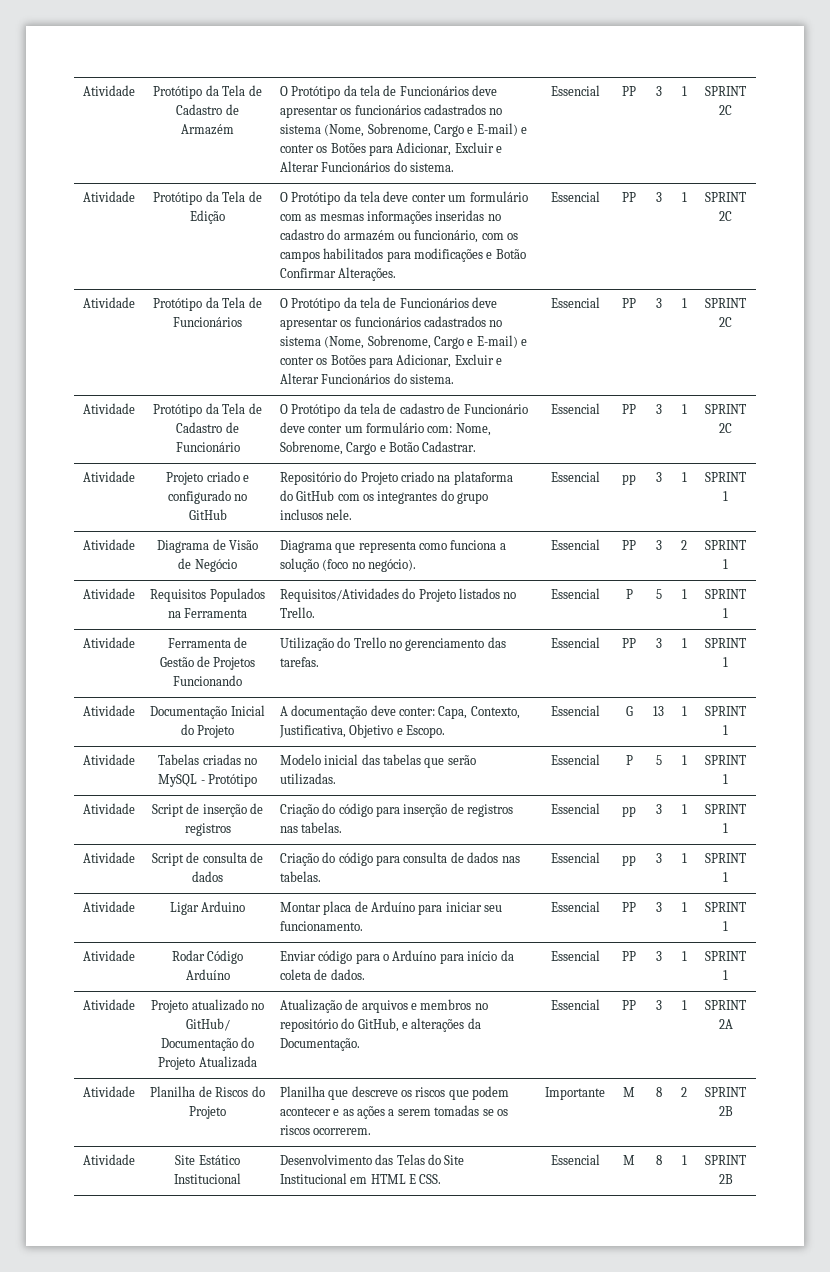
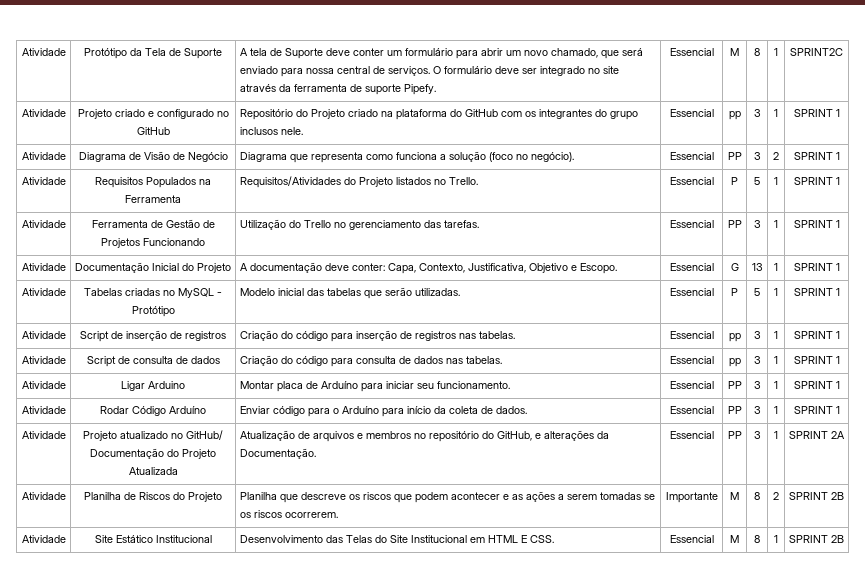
[82,85,135,96] [153,85,262,99] [176,104,239,115] [181,124,234,135] [279,85,498,99] [279,104,503,118] [279,123,528,137] [279,142,503,156] [279,161,455,172] [550,85,600,96] [622,86,636,96] [655,86,662,96] [681,86,687,96] [705,86,746,96] [719,105,732,115] [82,191,135,202] [153,191,262,205] [190,210,225,224] [279,191,528,205] [279,210,501,224] [279,229,519,243] [279,248,526,262] [279,267,397,281] [550,191,600,202] [622,192,636,202] [655,192,662,202] [681,192,687,202] [705,192,746,202] [719,211,732,221] [82,297,135,308] [153,297,262,311] [173,317,242,327] [279,297,498,311] [279,316,503,330] [279,335,528,349] [279,354,503,368] [279,373,455,384] [550,297,600,308] [622,298,636,308] [655,298,662,308] [681,298,687,308] [705,298,746,308] [719,317,732,327] [82,403,135,414] [153,403,262,417] [176,422,239,433] [175,442,240,452] [279,403,528,417] [279,422,491,436] [279,441,477,455] [550,403,600,414] [622,404,636,414] [655,404,662,414] [681,404,687,414] [705,404,746,414] [719,423,732,433] Atividade | Protótipo da Tela de Cadastro de Armazém | O Protótipo da tela de Funcionários deve apresentar os funcionários cadastrados no sistema (Nome, Sobrenome, Cargo e E-mail) e conter os Botões para Adicionar, Excluir e Alterar Funcionários do sistema. | Essencial | PP | 3 | 1 | SPRINT 2C // Atividade | Protótipo da Tela de Edição | O Protótipo da tela deve conter um formulário com as mesmas informações inseridas no cadastro do armazém ou funcionário, com os campos habilitados para modificações e Botão Confirmar Alterações. | Essencial | PP | 3 | 1 | SPRINT 2C // Atividade | Protótipo da Tela de Funcionários | O Protótipo da tela de Funcionários deve apresentar os funcionários cadastrados no sistema (Nome, Sobrenome, Cargo e E-mail) e conter os Botões para Adicionar, Excluir e Alterar Funcionários do sistema. | Essencial | PP | 3 | 1 | SPRINT 2C // Atividade | Protótipo da Tela de Cadastro de Funcionário | O Protótipo da tela de cadastro de Funcionário deve conter um formulário com: Nome, Sobrenome, Cargo e Botão Cadastrar. | Essencial | PP | 3 | 1 | SPRINT 2C -> [21,48,66,56] [84,48,222,59] [239,48,643,59] [239,66,619,77] [239,84,436,95] [669,48,714,56] [730,48,739,56] [754,48,760,56] [774,48,778,56] [790,48,843,56] Atividade | Protótipo da Tela de Suporte | A tela de Suporte deve conter um formulário para abrir um novo chamado, que será enviado para nossa central de serviços. O formulário deve ser integrado no site através da ferramenta de suporte Pipefy. | Essencial | M | 8 | 1 | SPRINT2C

